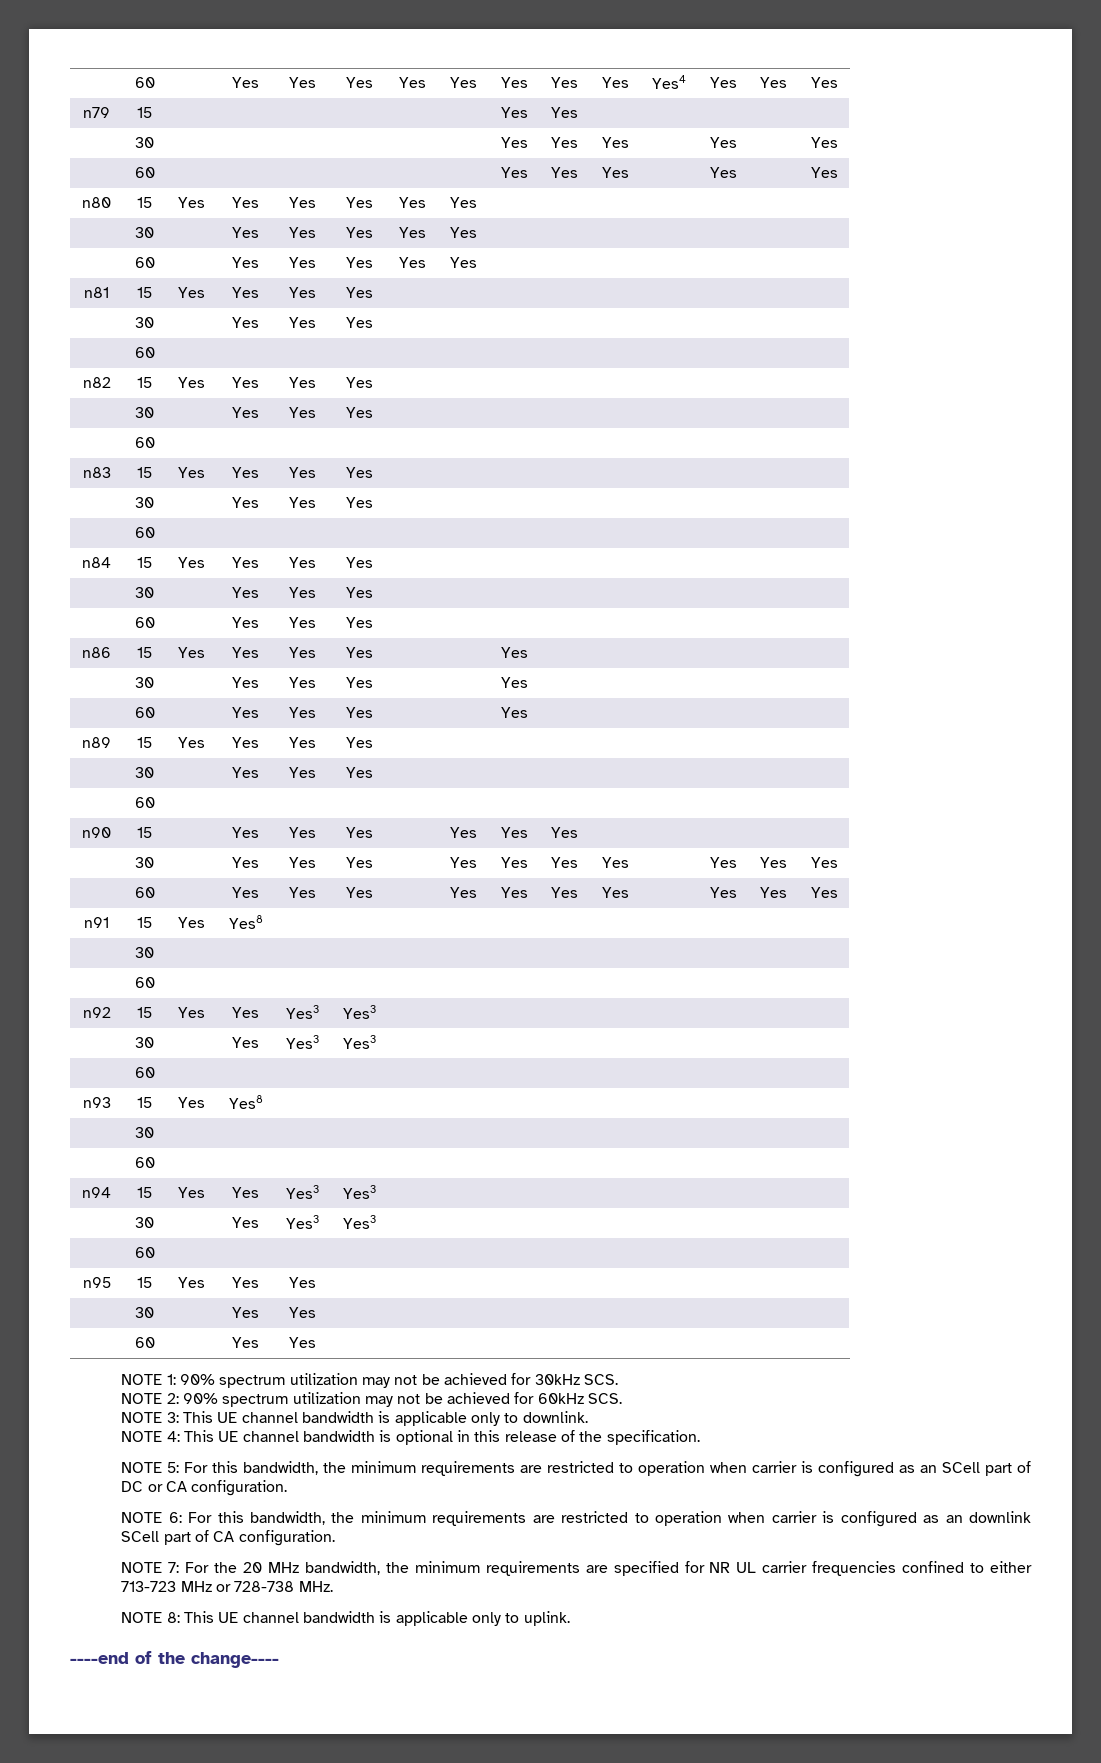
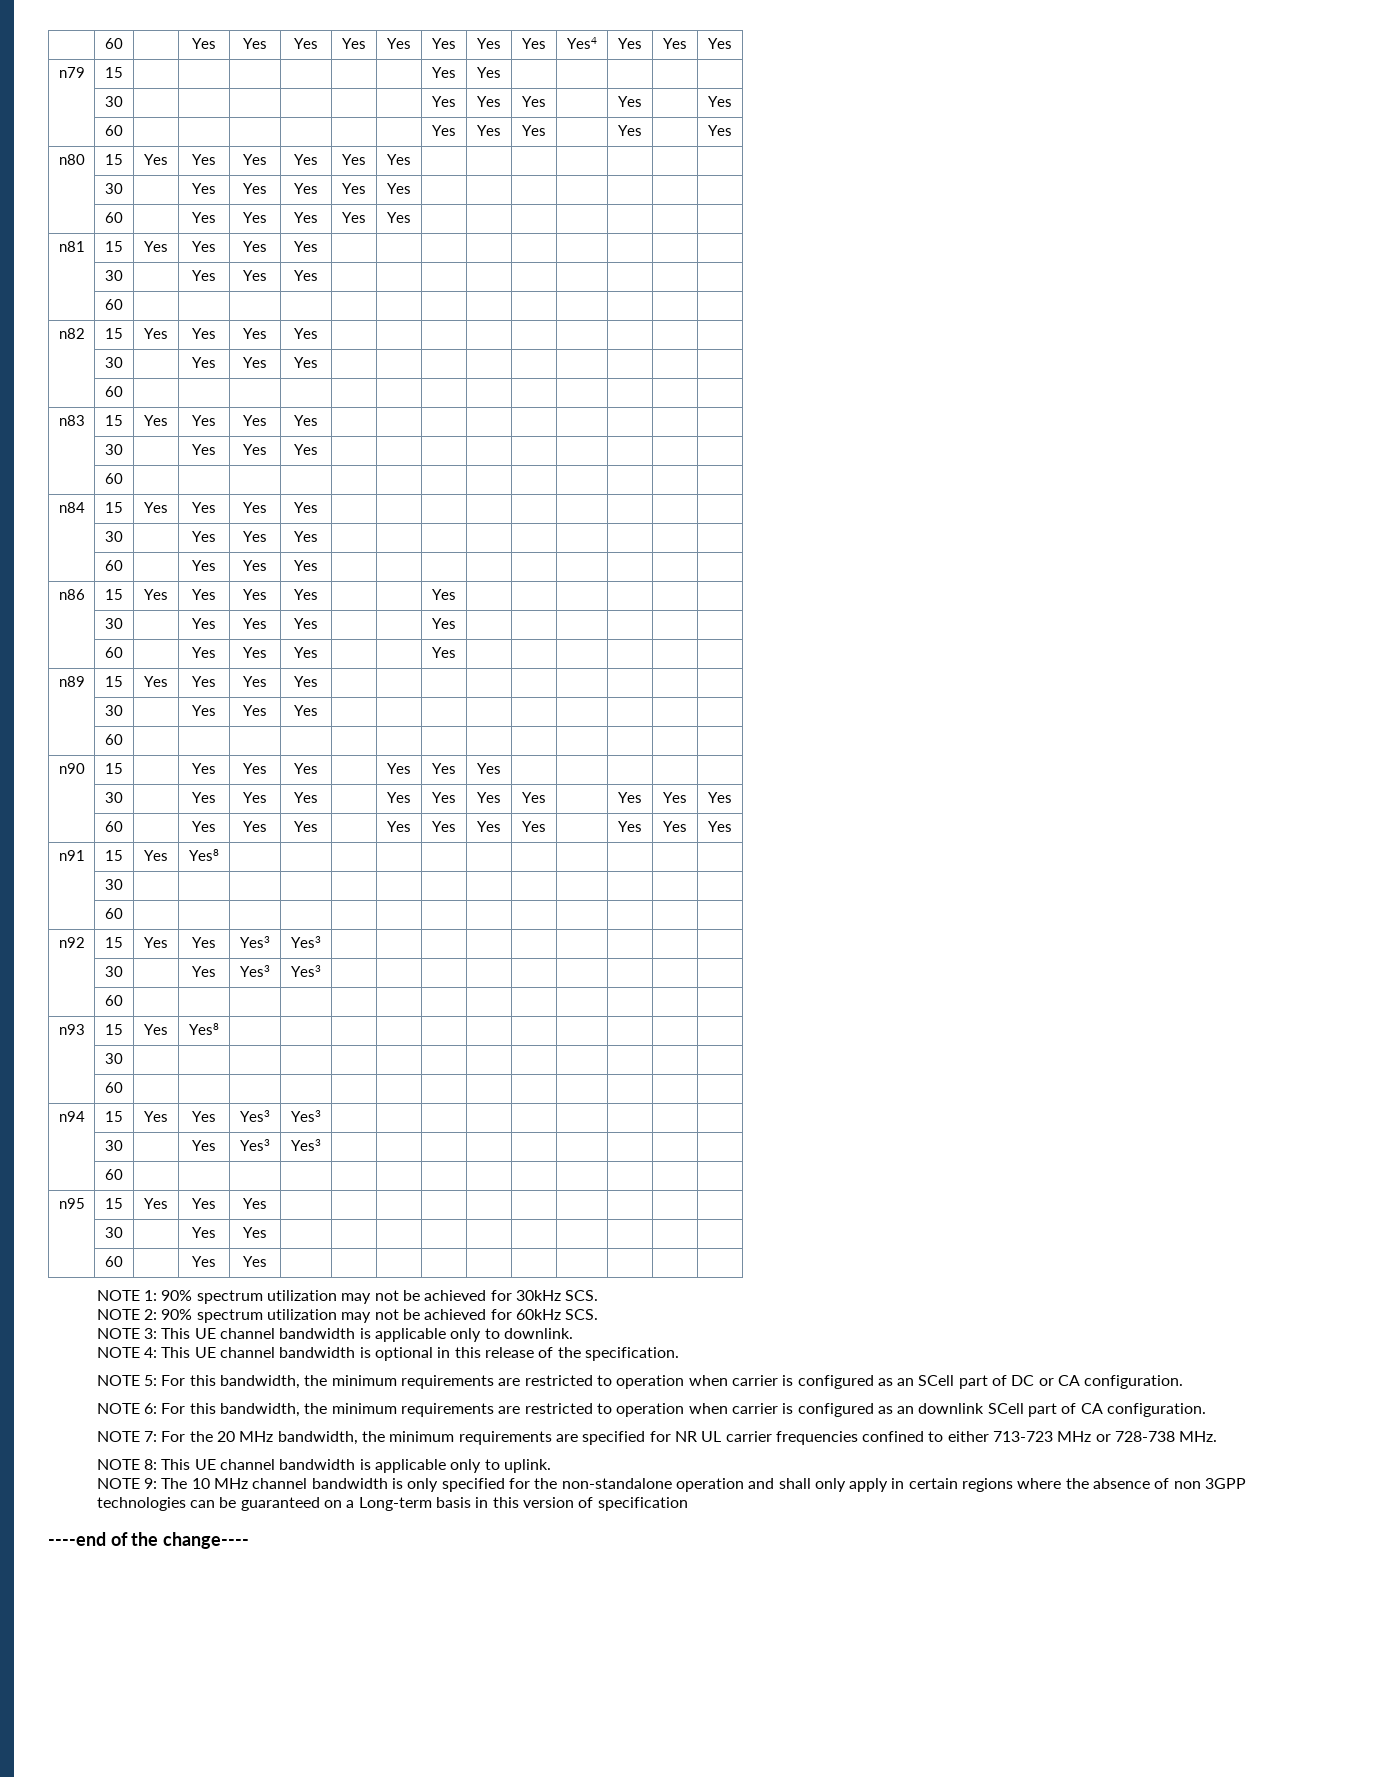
(570, 1618) none -> [96,1478,1247,1492] [96,1497,688,1511] // NOTE 9: The 10 MHz channel bandwidth is only specified for the non-standalone operation and shall only apply in certain regions where the absence of non 3GPP technologies can be guaranteed on a Long-term basis in this version of specification

